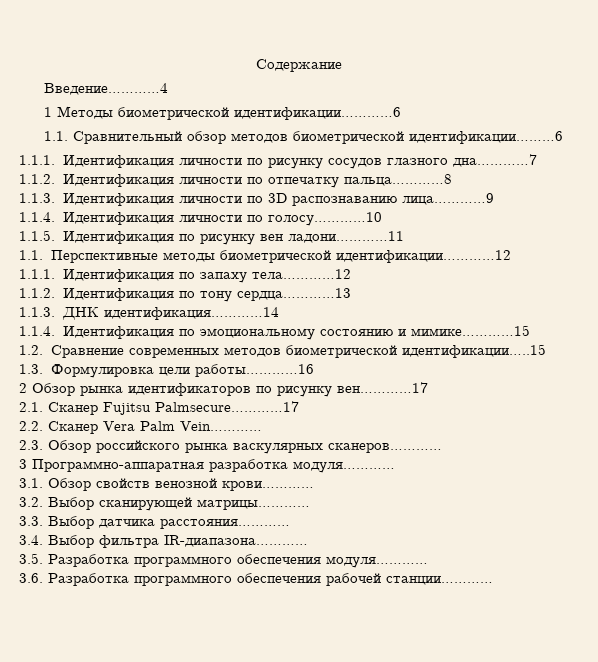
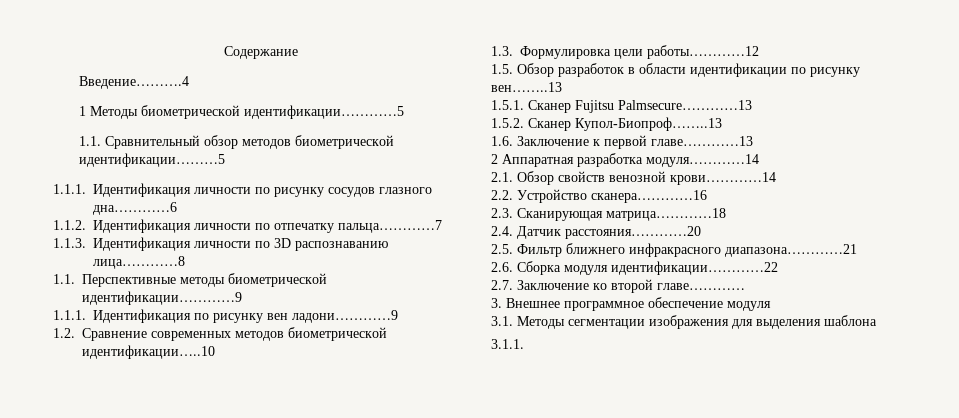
[44,83,169,95] Введение…………4 -> [78,76,189,89] Введение……….4
[234,107,402,120] идентификации…………6 -> [243,105,404,119] идентификации…………5
[409,131,564,144] идентификации………6 -> [78,153,225,167] идентификации………5
[452,154,537,167] дна…………7 -> [93,202,177,215] дна…………6
[343,174,452,186] пальца…………8 -> [338,220,442,233] пальца…………7
[401,193,494,205] [19,212,382,226] [19,230,404,245] [19,250,511,263] [19,269,351,283] [19,288,351,302] [19,307,279,320] [19,325,530,340] лица…………9 // 1.1.4. Идентификация личности по голосу…………10 // 1.1.5. Идентификация по рисунку вен ладони…………11 // 1.1. Перспективные методы биометрической идентификации…………12 // 1.1.1. Идентификация по запаху тела…………12 // 1.1.2. Идентификация по тону сердца…………13 // 1.1.3. ДНК идентификация…………14 // 1.1.4. Идентификация по эмоциональному состоянию и мимике…………15 -> [93,256,185,269] [53,273,327,287] [82,291,242,305] [53,309,398,323] лица…………8 // 1.1. Перспективные методы биометрической идентификации…………9 // 1.1.1. Идентификация по рисунку вен ладони…………9
[401,344,546,358] идентификации…..15 -> [82,345,215,359] идентификации…..10
[194,364,314,377] [19,382,428,397] [19,401,299,415] [19,421,262,434] [19,440,442,454] [19,459,395,473] [19,478,314,491] [19,497,310,511] [19,516,290,529] [19,535,308,548] [19,553,428,568] [19,573,493,586] работы…………16 // 2 Обзор рынка идентификаторов по рисунку вен…………17 // 2.1. Сканер Fujitsu Palmsecure…………17 // 2.2. Сканер Vera Palm Vein………… // 2.3. Обзор российского рынка васкулярных сканеров………… // 3 Программно-аппаратная разработка модуля………… // 3.1. Обзор свойств венозной крови………… // 3.2. Выбор сканирующей матрицы………… // 3.3. Выбор датчика расстояния………… // 3.4. Выбор фильтра IR-диапазона………… // 3.5. Разработка программного обеспечения модуля………… // 3.6. Разработка программного обеспечения рабочей станции………… -> [647,45,759,59] [491,63,860,77] [491,82,562,92] [491,100,752,113] [491,117,722,131] [491,135,753,149] [491,153,759,167] [491,171,776,185] [491,189,707,203] [491,208,726,221] [491,226,701,239] [491,243,857,257] [491,261,778,275] [491,279,745,293] [491,297,771,311] [491,315,877,329] [491,339,524,349] работы…………12 // 1.5. Обзор разработок в области идентификации по рисунку вен……..13 // 1.5.1. Сканер Fujitsu Palmsecure…………13 // 1.5.2. Сканер Купол-Биопроф……..13 // 1.6. Заключение к первой главе…………13 // 2 Аппаратная разработка модуля…………14 // 2.1. Обзор свойств венозной крови…………14 // 2.2. Устройство сканера…………16 // 2.3. Сканирующая матрица…………18 // 2.4. Датчик расстояния…………20 // 2.5. Фильтр ближнего инфракрасного диапазона…………21 // 2.6. Сборка модуля идентификации…………22 // 2.7. Заключение ко второй главе………… // 3. Внешнее программное обеспечение модуля // 3.1. Методы сегментации изображения для выделения шаблона // 3.1.1.

